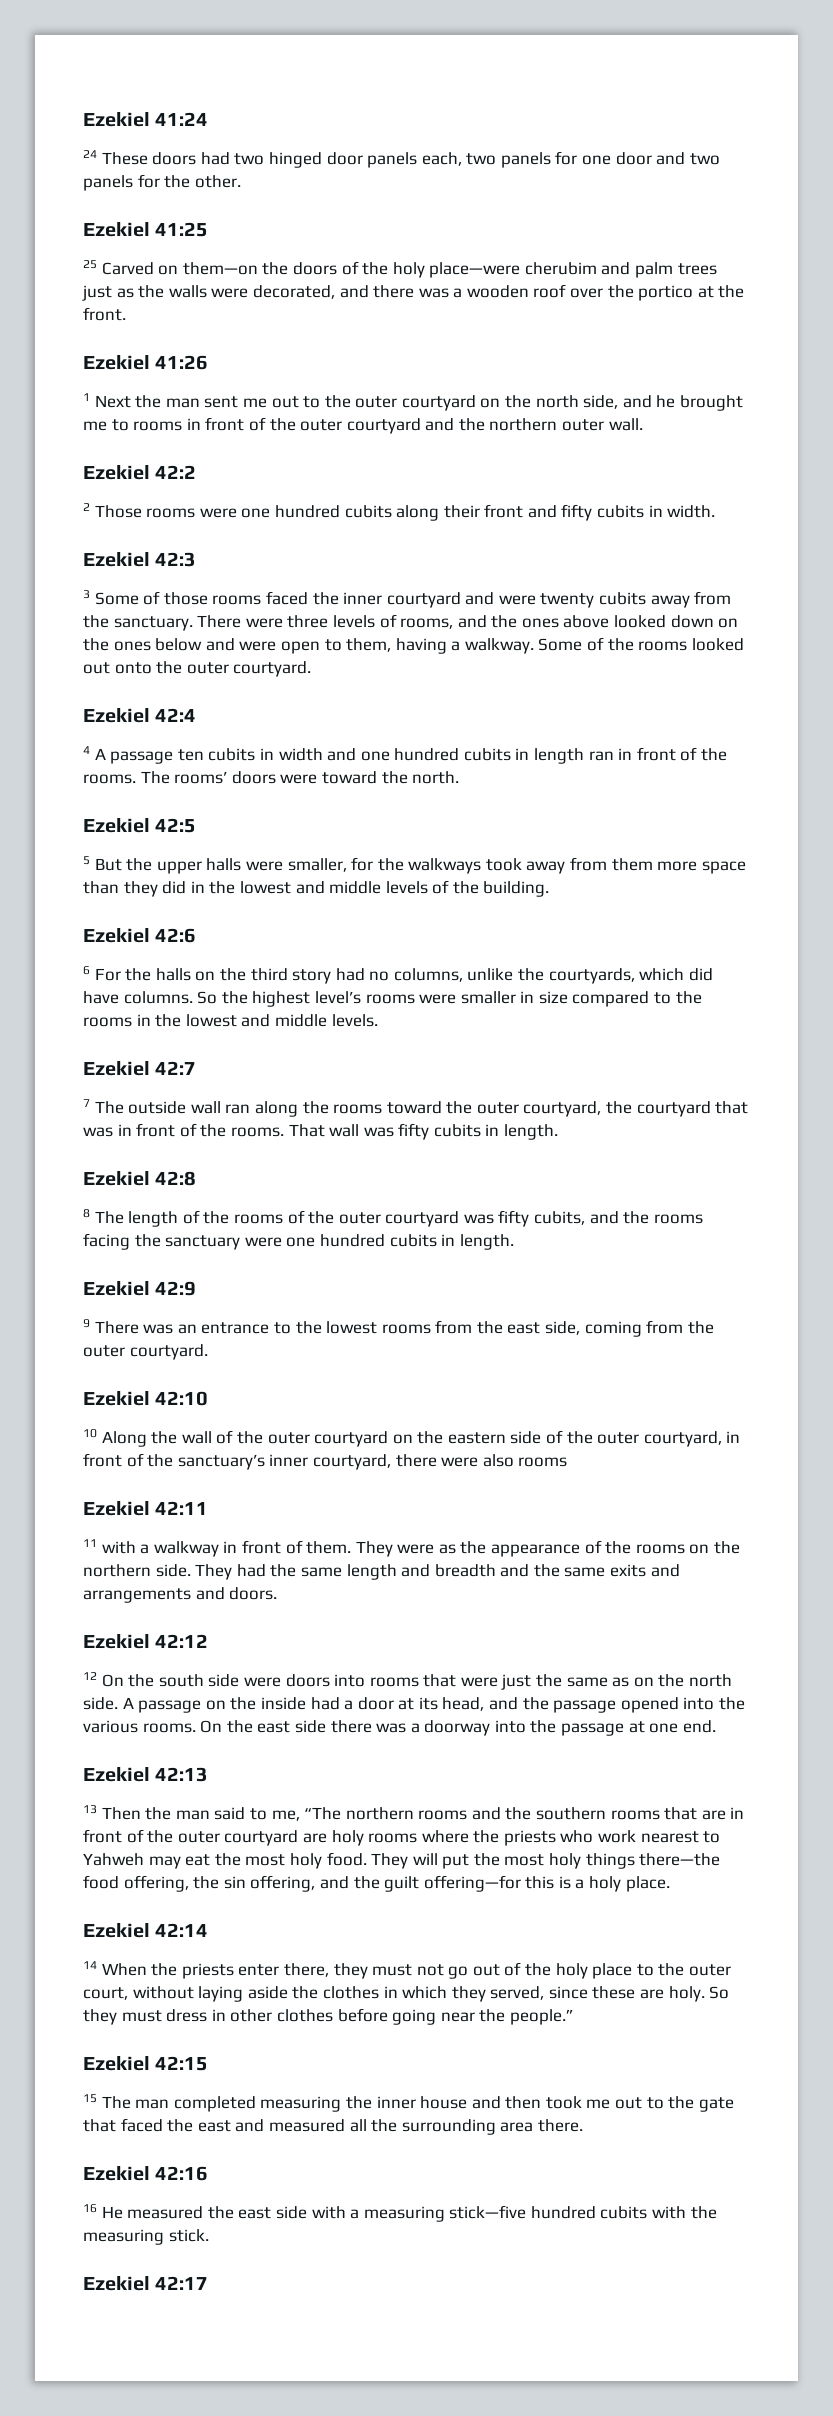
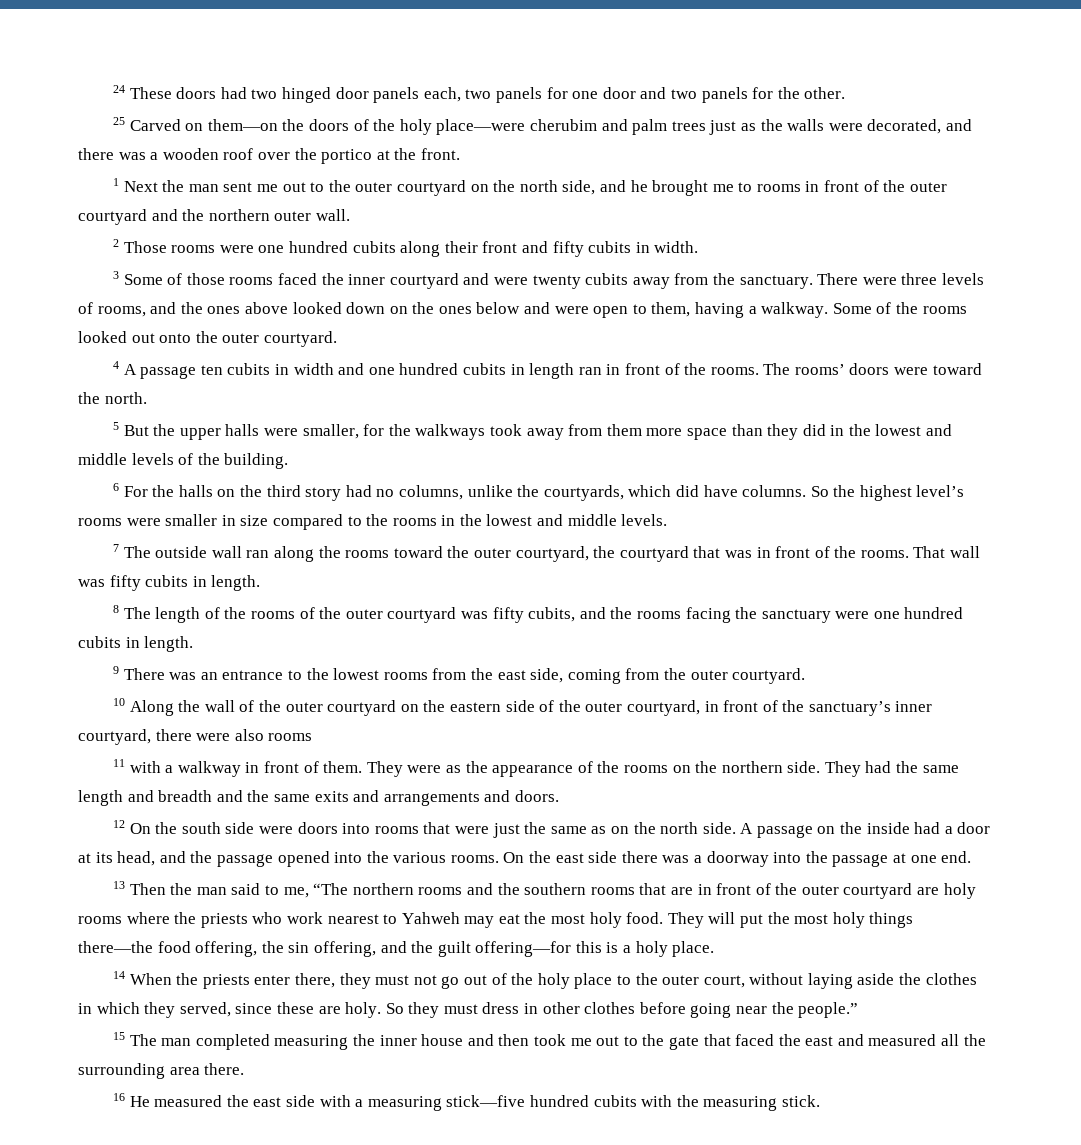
[83,112,209,127] Ezekiel 41:24 // -> (113, 89) none
[83,222,209,237] // Ezekiel 41:25 -> (846, 93) none
[83,355,209,370] // Ezekiel 41:26 -> (460, 154) none
[83,465,197,480] // Ezekiel 42:2 -> (350, 215) none
[83,552,197,567] // Ezekiel 42:3 -> (699, 247) none
[83,708,197,723] // Ezekiel 42:4 -> (337, 339) none
[83,818,197,833] // Ezekiel 42:5 -> (147, 398) none
[83,928,197,943] // Ezekiel 42:6 -> (289, 461) none
[83,1061,197,1076] // Ezekiel 42:7 -> (668, 520) none
[83,1171,197,1186] // Ezekiel 42:8 -> (261, 583) none
[83,1281,197,1296] // Ezekiel 42:9 -> (194, 644) none
[83,1391,209,1406] // Ezekiel 42:10 -> (806, 676) none
[83,1501,209,1516] // Ezekiel 42:11 -> (313, 737) none
[83,1634,209,1649] // Ezekiel 42:12 -> (559, 796) none
[83,1767,209,1782] // Ezekiel 42:13 -> (972, 857) none
[83,1923,209,1938] // Ezekiel 42:14 -> (715, 949) none
[83,2056,209,2071] // Ezekiel 42:15 -> (859, 1010) none
[83,2166,209,2181] // Ezekiel 42:16 -> (245, 1069) none
[83,2276,209,2291] // Ezekiel 42:17 -> (820, 1101) none

